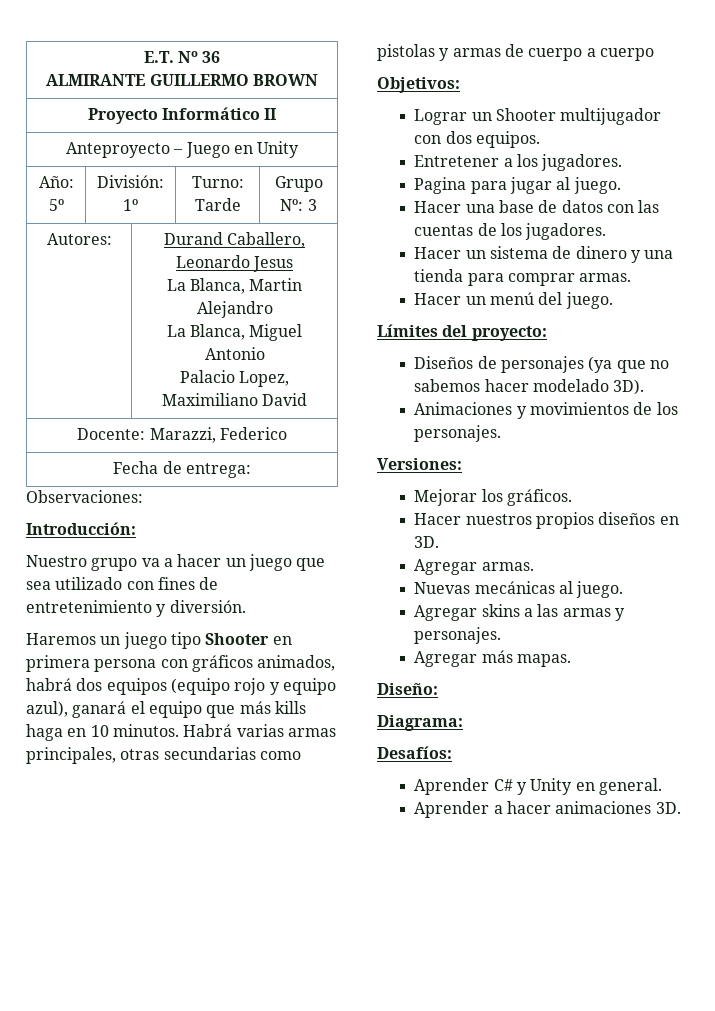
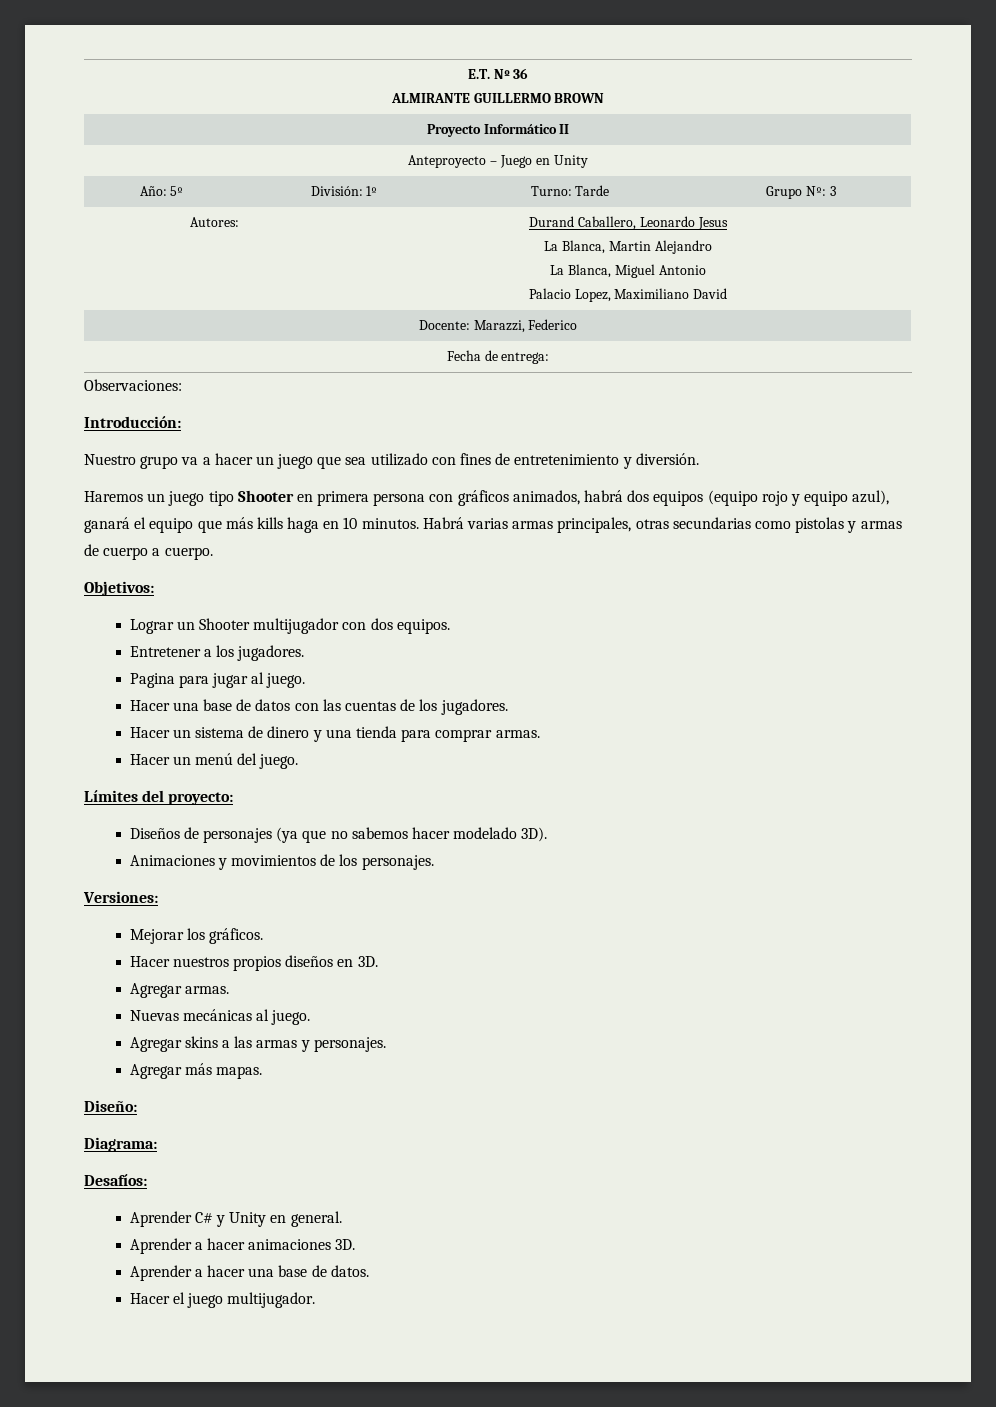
[599,48,654,61] cuerpo -> [164,547,213,560] cuerpo.
(681, 808) none -> [129,1265,369,1281] [129,1292,316,1308] // Aprender a hacer una base de datos. // Hacer el juego multijugador.

